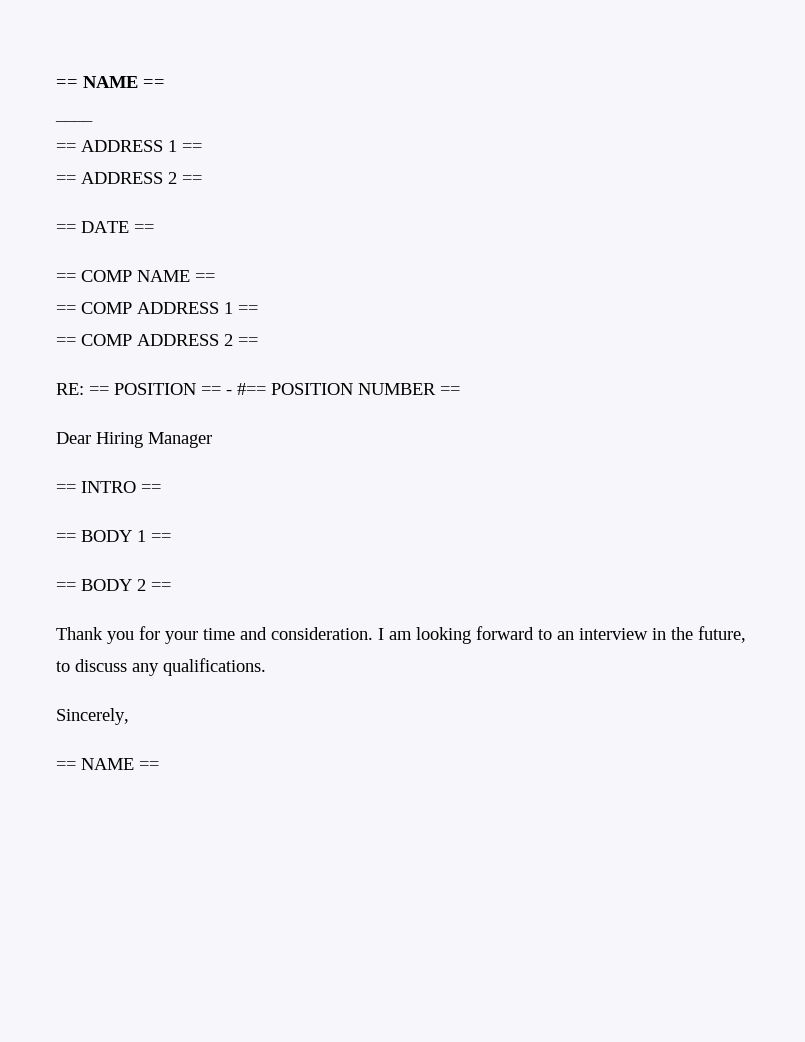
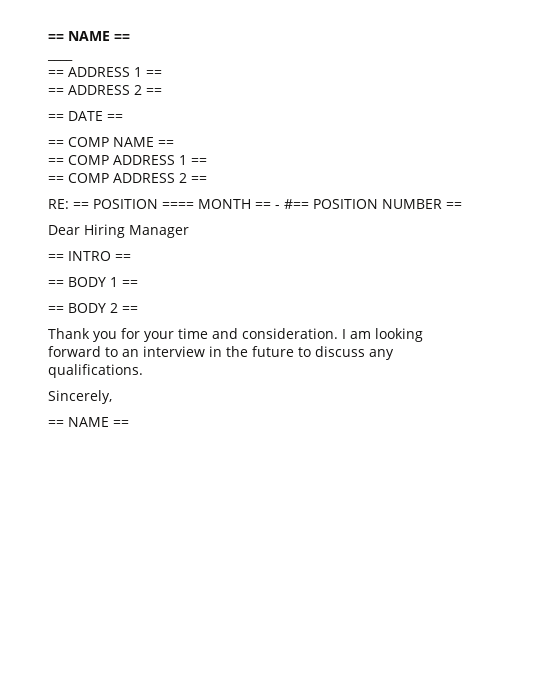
(196, 389) none -> [162,199,251,209] ==== MONTH
[698,626,746,643] future, -> [252,346,294,357] future

